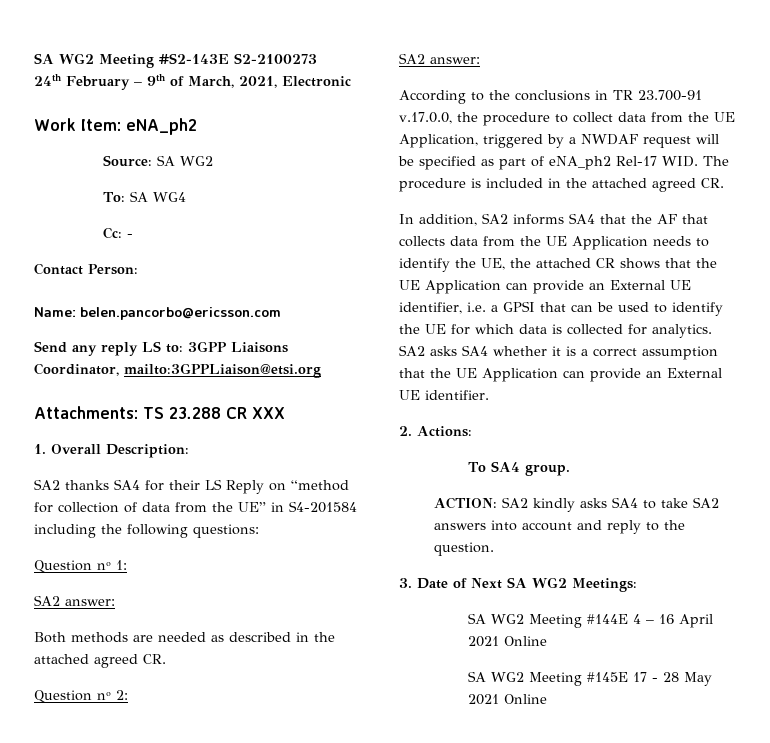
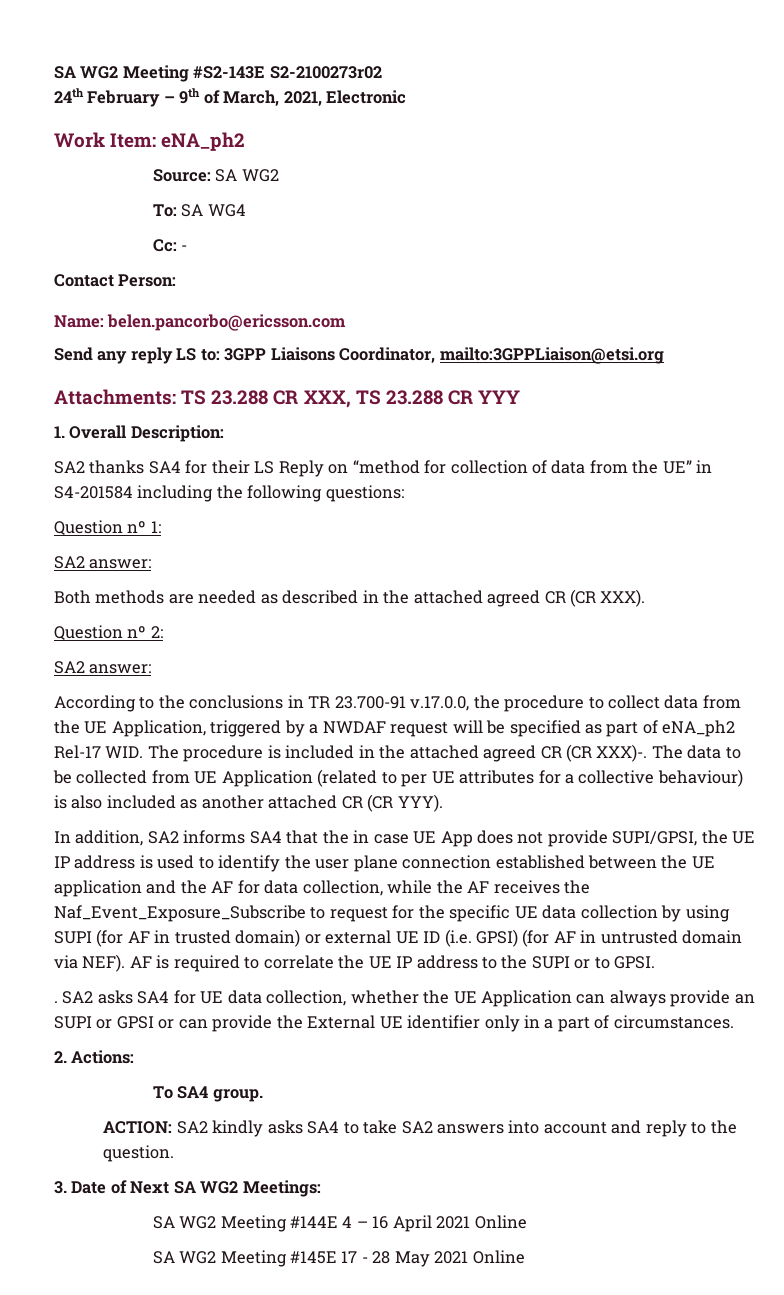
[234,53,317,64] S2-2100273 -> [269,66,382,79] S2-2100273r02
[252,407,285,419] XXX -> [303,390,521,408] XXX, TS 23.288 CR YYY
[143,654,166,664] CR. -> [544,589,646,607] CR (CR XXX).
[701,178,724,188] CR. -> [540,744,741,762] [53,769,743,787] [54,794,443,812] CR (CR XXX)-. The data to be collected from UE Application (related to per UE attributes for a collective behaviour) is also included as another attached CR (CR YYY).
[657,214,708,224] [399,236,709,250] [399,258,717,272] [399,280,691,294] [399,301,723,316] [399,324,712,338] [399,345,718,360] [399,368,722,382] [399,390,489,400] AF that collects data from the UE Application needs to identify the UE, the attached CR shows that the UE Application can provide an External UE identifier, i.e. a GPSI that can be used to identify the UE for which data is collected for analytics. SA2 asks SA4 whether it is a correct assumption that the UE Application can provide an External UE identifier. -> [353,830,756,847] [54,855,715,872] [54,880,591,897] [54,905,730,922] [54,929,743,947] [54,954,656,972] [54,990,755,1007] [54,1015,734,1032] in case UE App does not provide SUPI/GPSI, the UE IP address is used to identify the user plane connection established between the UE application and the AF for data collection, while the AF receives the Naf_Event_Exposure_Subscribe to request for the specific UE data collection by using SUPI (for AF in trusted domain) or external UE ID (i.e. GPSI) (for AF in untrusted domain via NEF). AF is required to correlate the UE IP address to the SUPI or to GPSI. // . SA2 asks SA4 for UE data collection, whether the UE Application can always provide an SUPI or GPSI or can provide the External UE identifier only in a part of circumstances.

